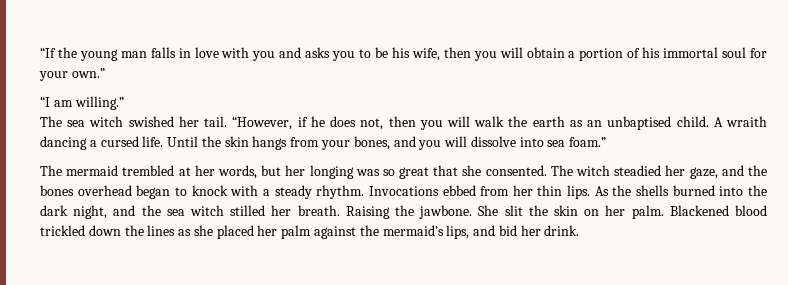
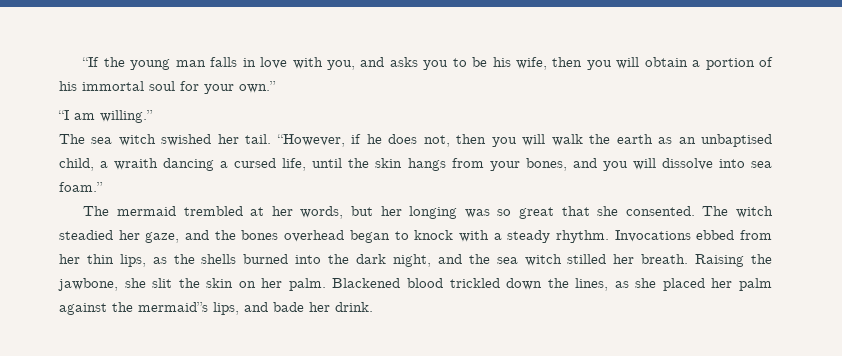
[252,51,276,61] you -> [326,60,355,70] you,
[676,116,723,127] child. A -> [59,158,109,171] child, a
[142,136,199,147] life. Until -> [282,158,343,171] life, until
[567,185,609,199] lips. As -> [119,254,167,267] lips, as
[419,205,499,219] jawbone. She -> [58,278,146,291] jawbone, she
[147,225,176,236] lines -> [575,278,609,291] lines,
[382,225,444,236] mermaid’s -> [138,302,208,312] mermaid”s
[498,225,517,236] bid -> [273,302,304,312] bade

